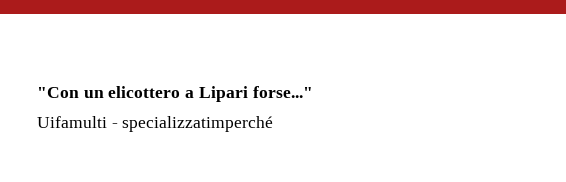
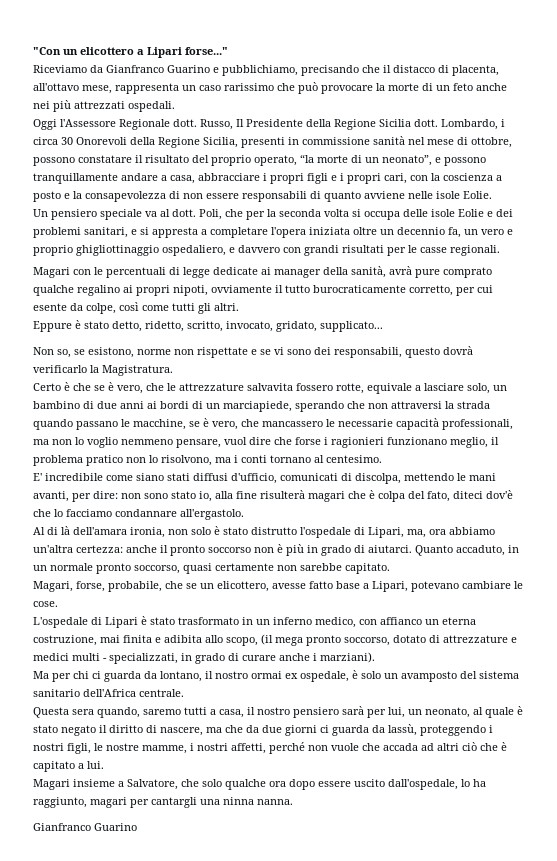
[37,116,274,132] Uifamulti - specializzatimperché -> [33,65,499,76] [33,82,507,94] [33,100,175,112] [33,119,505,130] [33,136,512,148] [33,154,486,166] [33,173,502,184] [33,191,492,202] [33,209,513,220] [33,227,513,238] [33,245,500,256] [33,266,492,278] [33,285,493,296] [33,302,239,314] [33,320,383,332] [33,346,473,358] [33,365,173,376] [33,382,507,394] [33,401,490,412] [33,418,513,430] [33,437,499,448] [33,455,382,466] [33,473,496,484] [33,490,513,502] [33,509,244,520] [33,526,495,538] [33,544,519,556] [33,563,390,574] [33,581,523,592] [33,601,58,607] [33,616,476,628] [33,634,517,646] [33,652,375,664] [33,670,519,682] [33,689,184,697] [33,706,523,718] [33,724,493,736] [33,742,507,754] [33,761,104,772] [33,779,486,790] [33,797,293,808] [33,823,137,831] Riceviamo da Gianfranco Guarino e pubblichiamo, precisando che il distacco di placenta, all'ottavo mese, rappresenta un caso rarissimo che può provocare la morte di un feto anche nei più attrezzati ospedali. // Oggi l'Assessore Regionale dott. Russo, Il Presidente della Regione Sicilia dott. Lombardo, i circa 30 Onorevoli della Regione Sicilia, presenti in commissione sanità nel mese di ottobre, possono constatare il risultato del proprio operato, “la morte di un neonato”, e possono tranquillamente andare a casa, abbracciare i propri figli e i propri cari, con la coscienza a posto e la consapevolezza di non essere responsabili di quanto avviene nelle isole Eolie. // Un pensiero speciale va al dott. Poli, che per la seconda volta si occupa delle isole Eolie e dei problemi sanitari, e si appresta a completare l'opera iniziata oltre un decennio fa, un vero e proprio ghigliottinaggio ospedaliero, e davvero con grandi risultati per le casse regionali. // Magari con le percentuali di legge dedicate ai manager della sanità, avrà pure comprato qualche regalino ai propri nipoti, ovviamente il tutto burocraticamente corretto, per cui esente da colpe, così come tutti gli altri. // Eppure è stato detto, ridetto, scritto, invocato, gridato, supplicato... // Non so, se esistono, norme non rispettate e se vi sono dei responsabili, questo dovrà verificarlo la Magistratura. // Certo è che se è vero, che le attrezzature salvavita fossero rotte, equivale a lasciare solo, un bambino di due anni ai bordi di un marciapiede, sperando che non attraversi la strada quando passano le macchine, se è vero, che mancassero le necessarie capacità professionali, ma non lo voglio nemmeno pensare, vuol dire che forse i ragionieri funzionano meglio, il problema pratico non lo risolvono, ma i conti tornano al centesimo. // E' incredibile come siano stati diffusi d'ufficio, comunicati di discolpa, mettendo le mani avanti, per dire: non sono stato io, alla fine risulterà magari che è colpa del fato, diteci dov'è che lo facciamo condannare all'ergastolo. // Al di là dell'amara ironia, non solo è stato distrutto l'ospedale di Lipari, ma, ora abbiamo un'altra certezza: anche il pronto soccorso non è più in grado di aiutarci. Quanto accaduto, in un normale pronto soccorso, quasi certamente non sarebbe capitato. // Magari, forse, probabile, che se un elicottero, avesse fatto base a Lipari, potevano cambiare le cose. // L'ospedale di Lipari è stato trasformato in un inferno medico, con affianco un eterna costruzione, mai finita e adibita allo scopo, (il mega pronto soccorso, dotato di attrezzature e medici multi - specializzati, in grado di curare anche i marziani). // Ma per chi ci guarda da lontano, il nostro ormai ex ospedale, è solo un avamposto del sistema sanitario dell'Africa centrale. // Questa sera quando, saremo tutti a casa, il nostro pensiero sarà per lui, un neonato, al quale è stato negato il diritto di nascere, ma che da due giorni ci guarda da lassù, proteggendo i nostri figli, le nostre mamme, i nostri affetti, perché non vuole che accada ad altri ciò che è capitato a lui. // Magari insieme a Salvatore, che solo qualche ora dopo essere uscito dall'ospedale, lo ha raggiunto, magari per cantargli una ninna nanna. // Gianfranco Guarino

